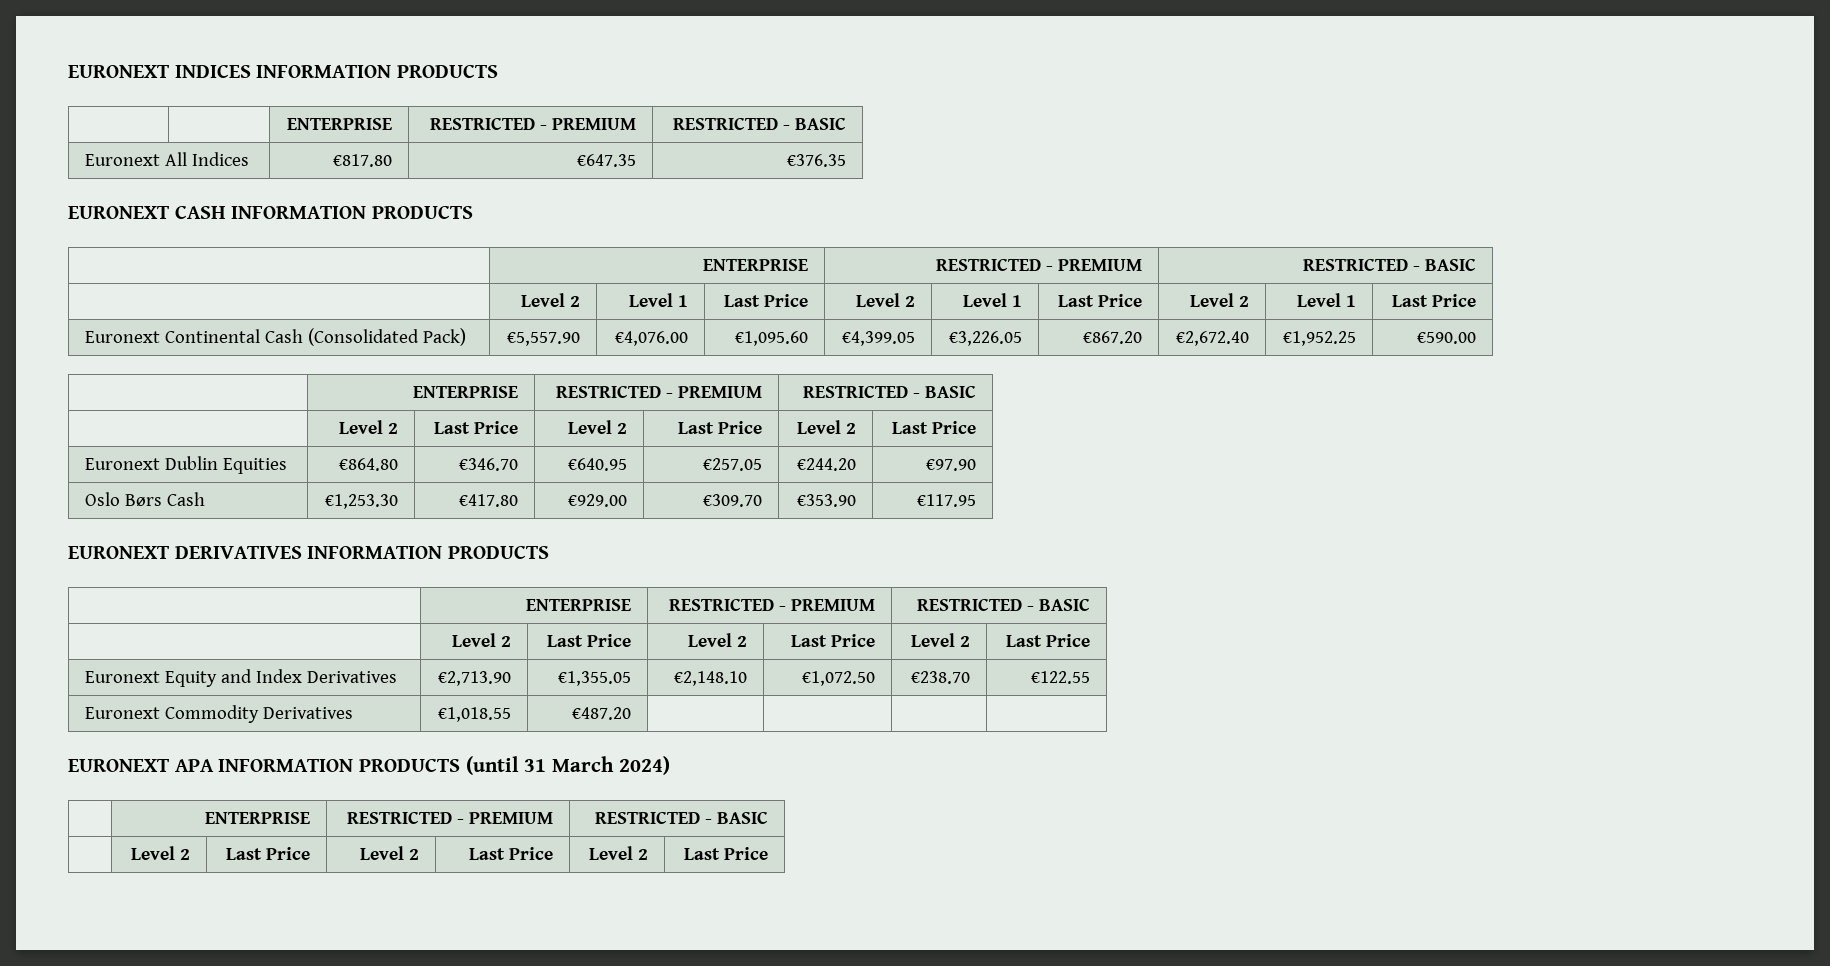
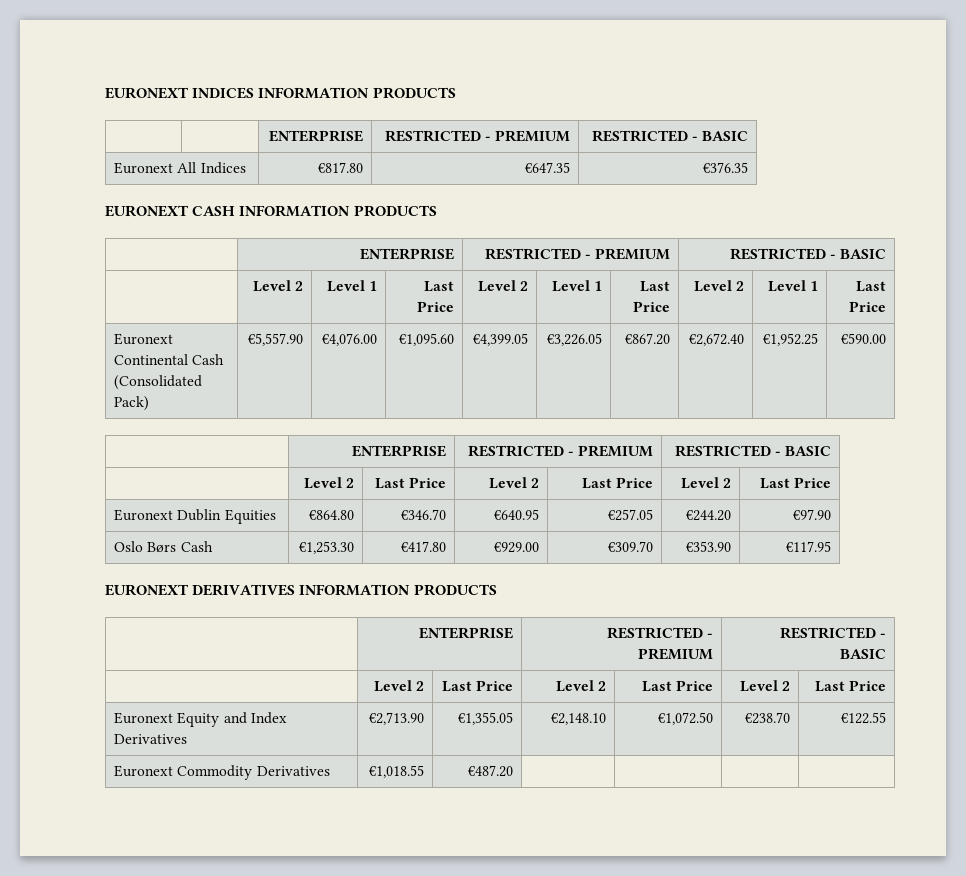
[68,756,670,775] [205,812,311,824] [347,811,554,824] [595,811,769,824] [131,846,191,860] [226,847,311,860] [360,846,420,860] [469,847,554,860] [589,846,649,860] [684,847,769,860] // EURONEXT APA INFORMATION PRODUCTS (until 31 March 2024) // | ENTERPRISE | RESTRICTED - PREMIUM | RESTRICTED - BASIC // | Level 2 | Last Price | Level 2 | Last Price | Level 2 | Last Price -> (513, 771) none

